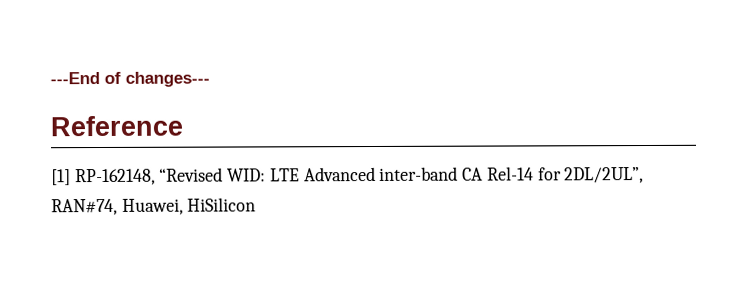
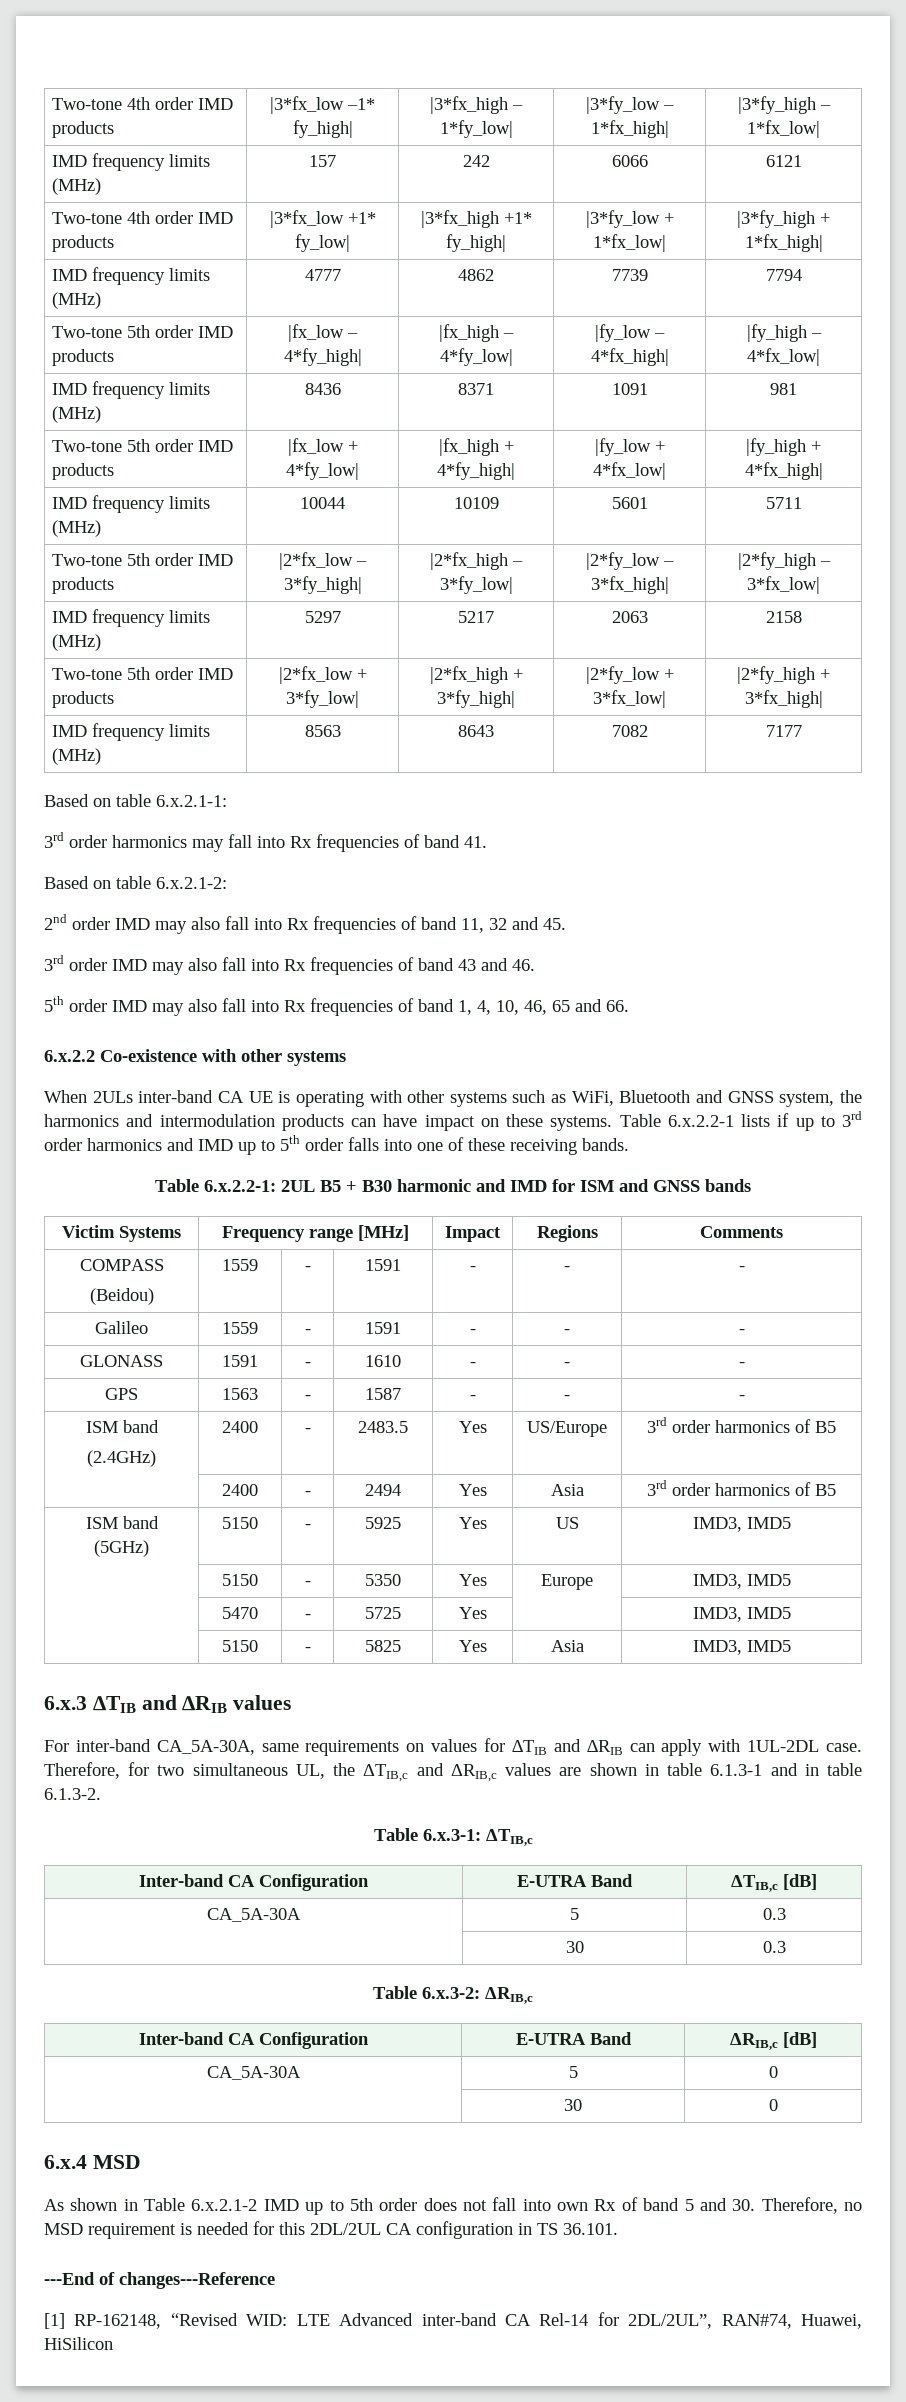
[50,71,210,87] [50,115,183,137] ---End of changes--- // Reference -> [51,97,233,110] [51,121,114,138] [270,96,375,114] [292,120,353,138] [430,96,523,114] [439,120,513,138] [586,96,674,114] [590,120,669,138] [737,96,831,114] [747,120,820,138] [51,153,210,171] [51,178,101,195] [309,155,336,167] [462,155,490,167] [611,155,648,167] [765,155,802,167] [51,211,233,224] [51,235,114,252] [269,210,376,228] [295,234,350,252] [420,210,532,228] [446,234,506,252] [585,210,674,228] [593,234,666,252] [737,210,830,228] [744,234,823,252] [51,267,210,285] [51,292,101,309] [304,269,341,281] [458,269,494,281] [611,269,648,281] [765,269,802,281] [51,325,233,338] [51,349,114,366] [288,324,358,342] [283,348,362,366] [439,324,514,342] [439,348,513,366] [595,324,665,342] [590,348,669,366] [746,324,822,342] [747,348,820,366] [51,381,210,399] [51,406,101,423] [304,383,341,395] [458,383,494,395] [611,383,648,395] [770,383,797,395] [51,439,233,452] [51,463,114,480] [287,438,358,456] [286,462,359,480] [438,438,514,456] [437,462,515,480] [594,438,665,456] [593,462,666,480] [746,438,821,456] [744,462,823,480] [51,495,210,513] [51,520,101,537] [300,497,345,509] [453,497,499,509] [611,497,648,509] [765,497,802,509] [51,553,233,566] [51,577,114,594] [279,552,367,570] [283,576,362,594] [430,552,523,570] [439,576,513,594] [586,552,674,570] [590,576,669,594] [737,552,831,570] [747,576,820,594] [51,609,210,627] [51,634,101,651] [304,611,341,623] [458,611,494,623] [611,611,648,623] [765,611,802,623] [51,667,233,680] [51,691,114,708] [278,666,367,684] [286,690,359,708] [429,666,523,684] [437,690,515,708] [585,666,674,684] [593,690,666,708] [737,666,830,684] [744,690,823,708] [51,723,210,741] [51,748,101,765] [304,725,341,737] [458,725,494,737] [611,725,648,737] [765,725,802,737] [44,794,227,807] [44,832,487,852] [44,876,227,889] [44,914,566,934] [44,955,535,975] [44,996,629,1016] [44,1049,346,1066] [44,1090,862,1107] [44,1111,862,1131] [44,1135,629,1155] [155,1179,751,1192] [62,1225,181,1242] [221,1225,409,1242] [445,1226,501,1242] [536,1225,598,1242] [700,1226,783,1238] [79,1259,164,1271] [89,1288,154,1305] [222,1259,258,1271] [304,1266,311,1271] [365,1259,401,1271] [469,1266,476,1271] [564,1266,570,1271] [738,1266,745,1271] [95,1321,148,1334] [222,1322,258,1334] [304,1329,311,1334] [365,1322,401,1334] [469,1329,476,1334] [564,1329,570,1334] [738,1329,745,1334] [80,1355,163,1367] [222,1355,258,1367] [304,1362,311,1367] [365,1355,401,1367] [469,1362,476,1367] [564,1362,570,1367] [738,1362,745,1367] [105,1388,138,1400] [222,1388,258,1400] [304,1395,311,1400] [365,1388,401,1400] [469,1395,476,1400] [564,1395,570,1400] [738,1395,745,1400] [85,1420,159,1433] [87,1450,156,1467] [222,1421,258,1433] [304,1428,311,1433] [358,1421,408,1433] [458,1421,487,1433] [527,1421,607,1437] [647,1417,836,1433] [222,1484,258,1496] [304,1491,311,1496] [365,1484,401,1496] [458,1484,487,1496] [550,1484,584,1496] [647,1480,836,1496] [85,1516,159,1529] [94,1540,149,1557] [222,1517,258,1529] [304,1524,311,1529] [365,1517,401,1529] [458,1517,487,1529] [555,1517,579,1529] [692,1517,791,1532] [222,1574,258,1586] [304,1581,311,1586] [365,1574,401,1586] [458,1574,487,1586] [541,1574,593,1590] [692,1574,791,1589] [222,1607,258,1619] [304,1614,311,1619] [365,1607,401,1619] [458,1607,487,1619] [692,1607,791,1622] [222,1640,258,1652] [304,1647,311,1652] [365,1640,401,1652] [458,1640,487,1652] [550,1640,584,1652] [692,1640,791,1655] [44,1695,292,1713] [44,1738,863,1756] [44,1762,863,1782] [44,1788,101,1800] [373,1828,533,1846] [139,1874,369,1891] [517,1874,633,1887] [731,1874,817,1892] [207,1908,301,1922] [570,1908,579,1920] [762,1908,786,1920] [565,1941,584,1953] [762,1941,786,1953] [373,1986,533,2004] [138,2032,369,2049] [515,2032,632,2045] [729,2032,817,2050] [206,2066,301,2080] [568,2066,578,2078] [768,2066,778,2078] [564,2099,582,2111] [768,2099,778,2111] [44,2155,141,2169] [44,2197,863,2215] [44,2221,618,2239] [44,2272,275,2289] Two-tone 4th order IMD products | |3*fx_low –1* fy_high| | |3*fx_high – 1*fy_low| | |3*fy_low – 1*fx_high| | |3*fy_high – 1*fx_low| // IMD frequency limits (MHz) | 157 | 242 | 6066 | 6121 // Two-tone 4th order IMD products | |3*fx_low +1* fy_low| | |3*fx_high +1* fy_high| | |3*fy_low + 1*fx_low| | |3*fy_high + 1*fx_high| // IMD frequency limits (MHz) | 4777 | 4862 | 7739 | 7794 // Two-tone 5th order IMD products | |fx_low – 4*fy_high| | |fx_high – 4*fy_low| | |fy_low – 4*fx_high| | |fy_high – 4*fx_low| // IMD frequency limits (MHz) | 8436 | 8371 | 1091 | 981 // Two-tone 5th order IMD products | |fx_low + 4*fy_low| | |fx_high + 4*fy_high| | |fy_low + 4*fx_low| | |fy_high + 4*fx_high| // IMD frequency limits (MHz) | 10044 | 10109 | 5601 | 5711 // Two-tone 5th order IMD products | |2*fx_low – 3*fy_high| | |2*fx_high – 3*fy_low| | |2*fy_low – 3*fx_high| | |2*fy_high – 3*fx_low| // IMD frequency limits (MHz) | 5297 | 5217 | 2063 | 2158 // Two-tone 5th order IMD products | |2*fx_low + 3*fy_low| | |2*fx_high + 3*fy_high| | |2*fy_low + 3*fx_low| | |2*fy_high + 3*fx_high| // IMD frequency limits (MHz) | 8563 | 8643 | 7082 | 7177 // Based on table 6.x.2.1-1: // 3rd order harmonics may fall into Rx frequencies of band 41. // Based on table 6.x.2.1-2: // 2nd order IMD may also fall into Rx frequencies of band 11, 32 and 45. // 3rd order IMD may also fall into Rx frequencies of band 43 and 46. // 5th order IMD may also fall into Rx frequencies of band 1, 4, 10, 46, 65 and 66. // 6.x.2.2 Co-existence with other systems // When 2ULs inter-band CA UE is operating with other systems such as WiFi, Bluetooth and GNSS system, the harmonics and intermodulation products can have impact on these systems. Table 6.x.2.2-1 lists if up to 3rd order harmonics and IMD up to 5th order falls into one of these receiving bands. // Table 6.x.2.2-1: 2UL B5 + B30 harmonic and IMD for ISM and GNSS bands // Victim Systems | Frequency range [MHz] | Impact | Regions | Comments // COMPASS // (Beidou) | 1559 | - | 1591 | - | - | - // Galileo | 1559 | - | 1591 | - | - | - // GLONASS | 1591 | - | 1610 | - | - | - // GPS | 1563 | - | 1587 | - | - | - // ISM band // (2.4GHz) | 2400 | - | 2483.5 | Yes | US/Europe | 3rd order harmonics of B5 // | 2400 | - | 2494 | Yes | Asia | 3rd order harmonics of B5 // ISM band // (5GHz) | 5150 | - | 5925 | Yes | US | IMD3, IMD5 // | 5150 | - | 5350 | Yes | Europe | IMD3, IMD5 // | 5470 | - | 5725 | Yes | | IMD3, IMD5 // | 5150 | - | 5825 | Yes | Asia | IMD3, IMD5 // 6.x.3 ∆TIB and ∆RIB values // For inter-band CA_5A-30A, same requirements on values for ∆TIB and ∆RIB can apply with 1UL-2DL case. Therefore, for two simultaneous UL, the ΔTIB,c and ΔRIB,c values are shown in table 6.1.3-1 and in table 6.1.3-2. // Table 6.x.3-1: ΔTIB,c // Inter-band CA Configuration | E-UTRA Band | ΔTIB,c [dB] // CA_5A-30A | 5 | 0.3 // | 30 | 0.3 // Table 6.x.3-2: ΔRIB,c // Inter-band CA Configuration | E-UTRA Band | ΔRIB,c [dB] // CA_5A-30A | 5 | 0 // | 30 | 0 // 6.x.4 MSD // As shown in Table 6.x.2.1-2 IMD up to 5th order does not fall into own Rx of band 5 and 30. Therefore, no MSD requirement is needed for this 2DL/2UL CA configuration in TS 36.101. // ---End of changes---Reference

